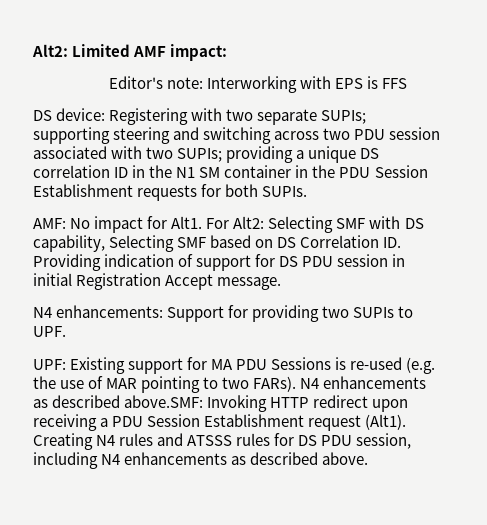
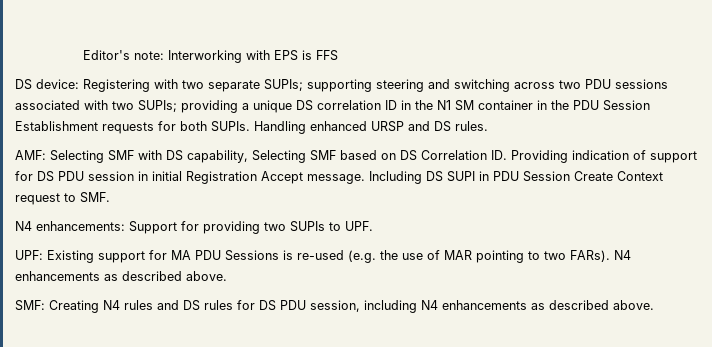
[32,44,228,61] Alt2: Limited AMF impact: // -> (82, 55) none
[389,127,441,140] session -> [615,79,668,89] sessions
[33,216,265,233] // AMF: No impact for Alt1. For Alt2: -> [254,121,488,134] [15,150,46,160] Handling enhanced URSP and DS rules. // AMF:
(282, 283) none -> [369,171,663,184] [15,192,110,205] Including DS SUPI in PDU Session Create Context request to SMF.
[124,395,409,412] [33,414,407,431] above.SMF: Invoking HTTP redirect upon receiving a PDU Session Establishment request (Alt1). -> [186,271,227,281] [15,300,45,311] above. // SMF:
[187,435,233,446] ATSSS -> [183,300,200,311] DS

